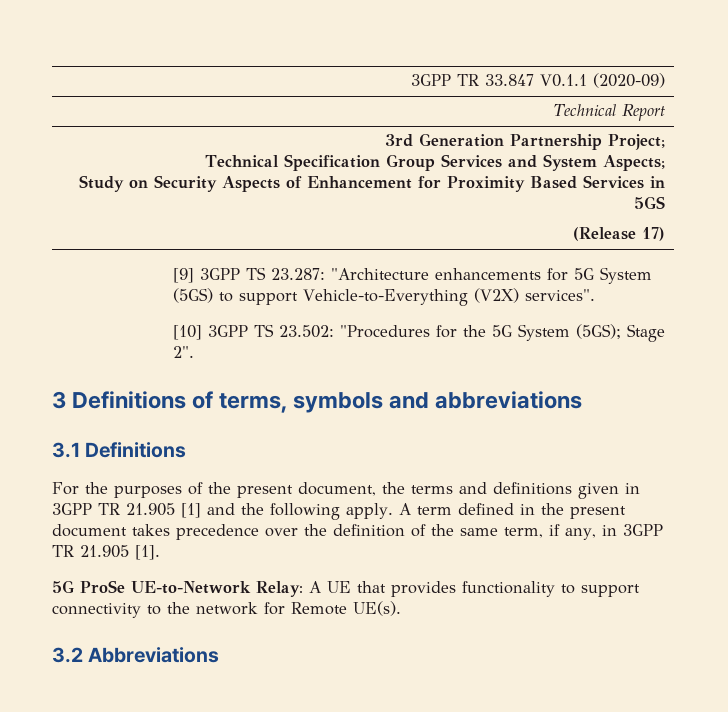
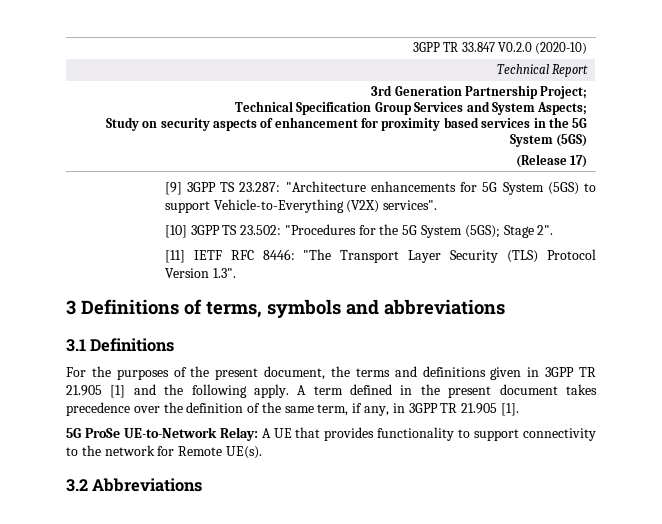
[540,73,666,88] V0.1.1 (2020-09) -> [497,42,588,54] V0.2.0 (2020-10)
[154,175,666,192] [634,196,666,209] Security Aspects of Enhancement for Proximity Based Services in 5GS -> [160,117,588,131] [509,134,588,147] security aspects of enhancement for proximity based services in the 5G System (5GS)
(195, 352) none -> [164,249,596,263] [164,268,236,278] // [11] IETF RFC 8446: "The Transport Layer Security (TLS) Protocol Version 1.3".

